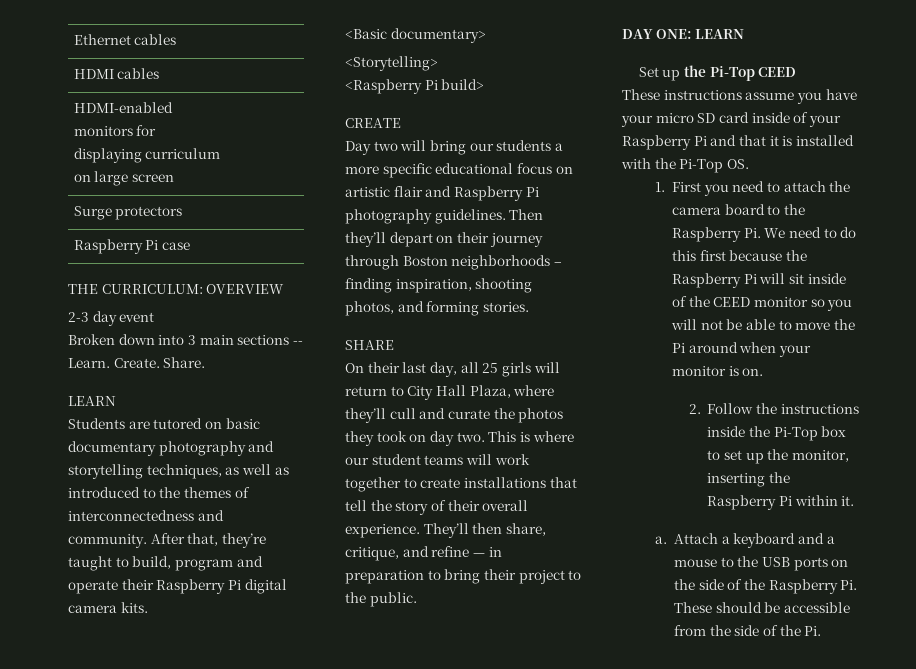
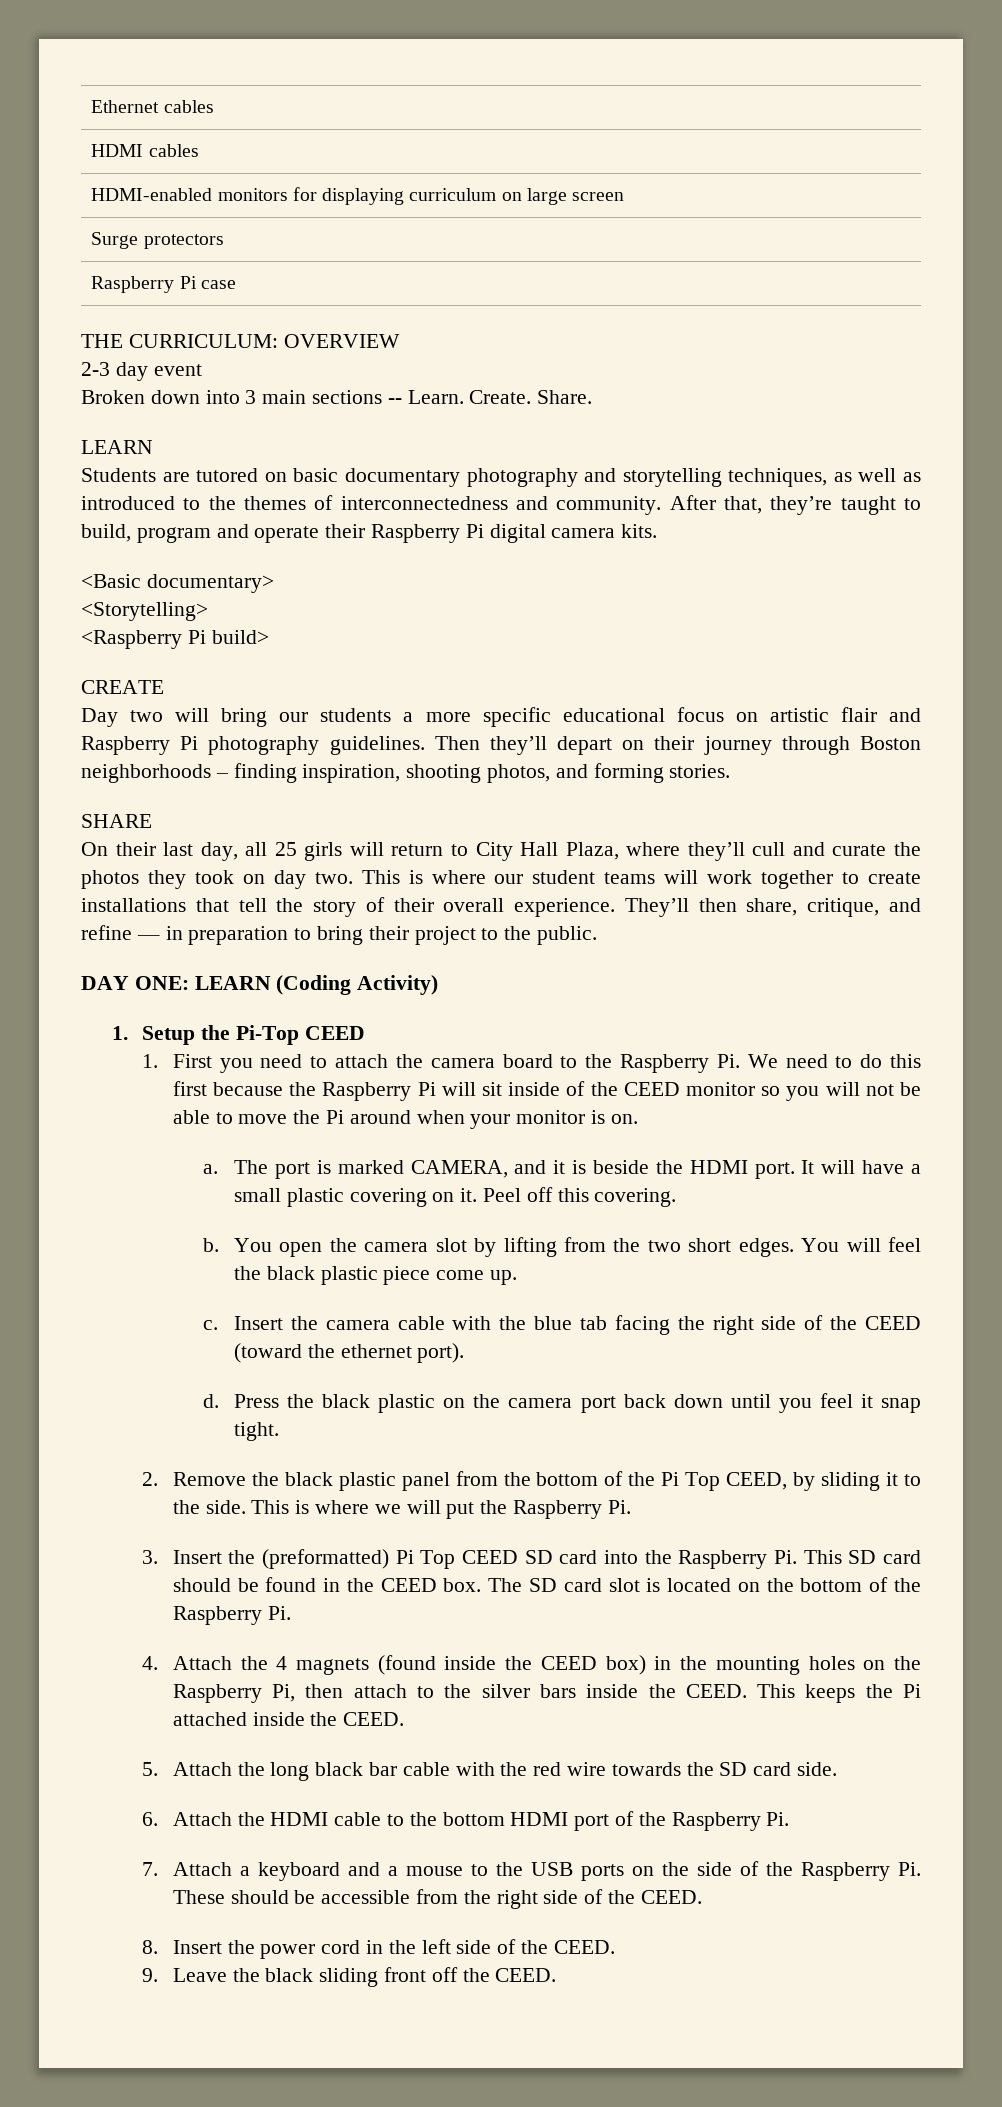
[638,67,681,81] // Set up -> [276,975,439,995] [111,1026,196,1045] (Coding Activity) // 1. Setup
[622,89,857,104] [621,112,841,127] [622,135,854,150] [621,158,749,173] // These instructions assume you have your micro SD card inside of your Raspberry Pi and that it is installed with the Pi-Top OS. -> (365, 1033) none
[688,403,859,414] [707,426,847,441] [707,449,849,464] [707,472,791,487] [707,495,855,510] [655,536,668,544] 2. Follow the instructions inside the Pi-Top box to set up the monitor, inserting the Raspberry Pi within it. // a. -> [203,1160,921,1179] [234,1187,677,1207] [203,1237,921,1257] [234,1266,518,1285] [203,1315,921,1335] [234,1343,465,1363] [203,1393,922,1413] [234,1422,280,1441] [142,1471,922,1491] [172,1500,631,1519] [142,1549,921,1569] [172,1577,922,1592] [172,1606,291,1625] [142,1655,921,1675] [172,1684,921,1703] [172,1712,405,1726] [142,1762,838,1781] [142,1811,790,1831] [142,1862,159,1876] a. The port is marked CAMERA, and it is beside the HDMI port. It will have a small plastic covering on it. Peel off this covering. // b. You open the camera slot by lifting from the two short edges. You will feel the black plastic piece come up. // c. Insert the camera cable with the blue tab facing the right side of the CEED (toward the ethernet port). // d. Press the black plastic on the camera port back down until you feel it snap tight. // 2. Remove the black plastic panel from the bottom of the Pi Top CEED, by sliding it to the side. This is where we will put the Raspberry Pi. // 3. Insert the (preformatted) Pi Top CEED SD card into the Raspberry Pi. This SD card should be found in the CEED box. The SD card slot is located on the bottom of the Raspberry Pi. // 4. Attach the 4 magnets (found inside the CEED box) in the mounting holes on the Raspberry Pi, then attach to the silver bars inside the CEED. This keeps the Pi attached inside the CEED. // 5. Attach the long black bar cable with the red wire towards the SD card side. // 6. Attach the HDMI cable to the bottom HDMI port of the Raspberry Pi. // 7.
[734,625,822,636] side of the Pi. -> [496,1889,702,1909] [142,1939,615,1959] [142,1967,557,1987] right side of the CEED. // 8. Insert the power cord in the left side of the CEED. // 9. Leave the black sliding front off the CEED.

